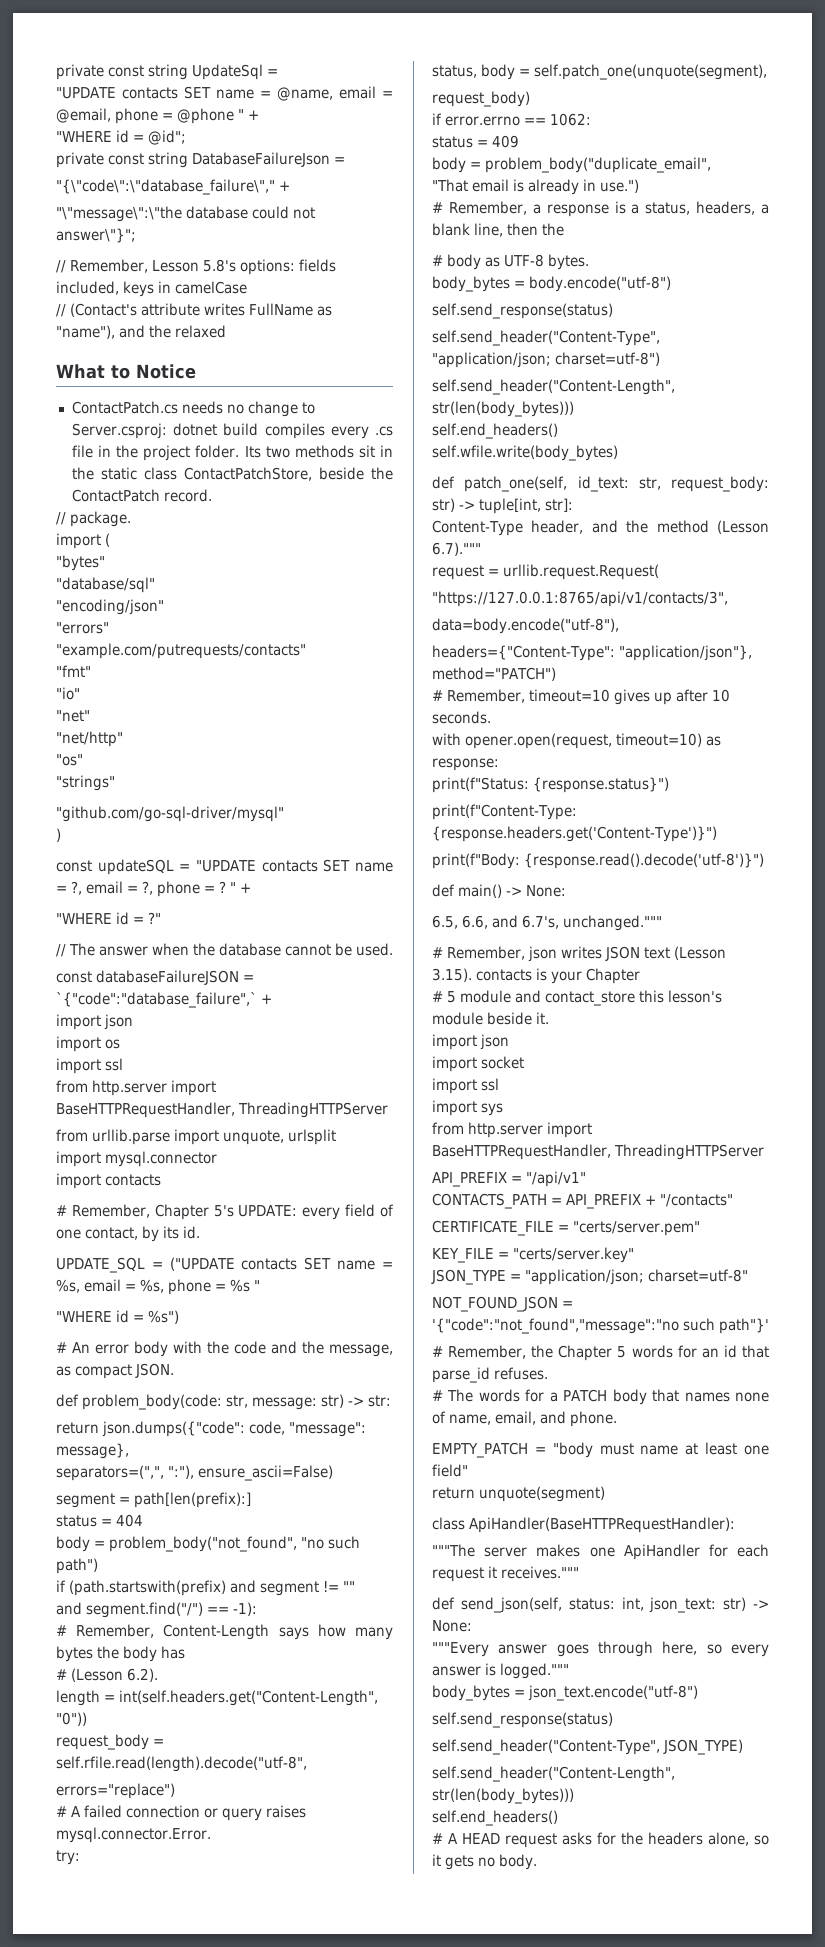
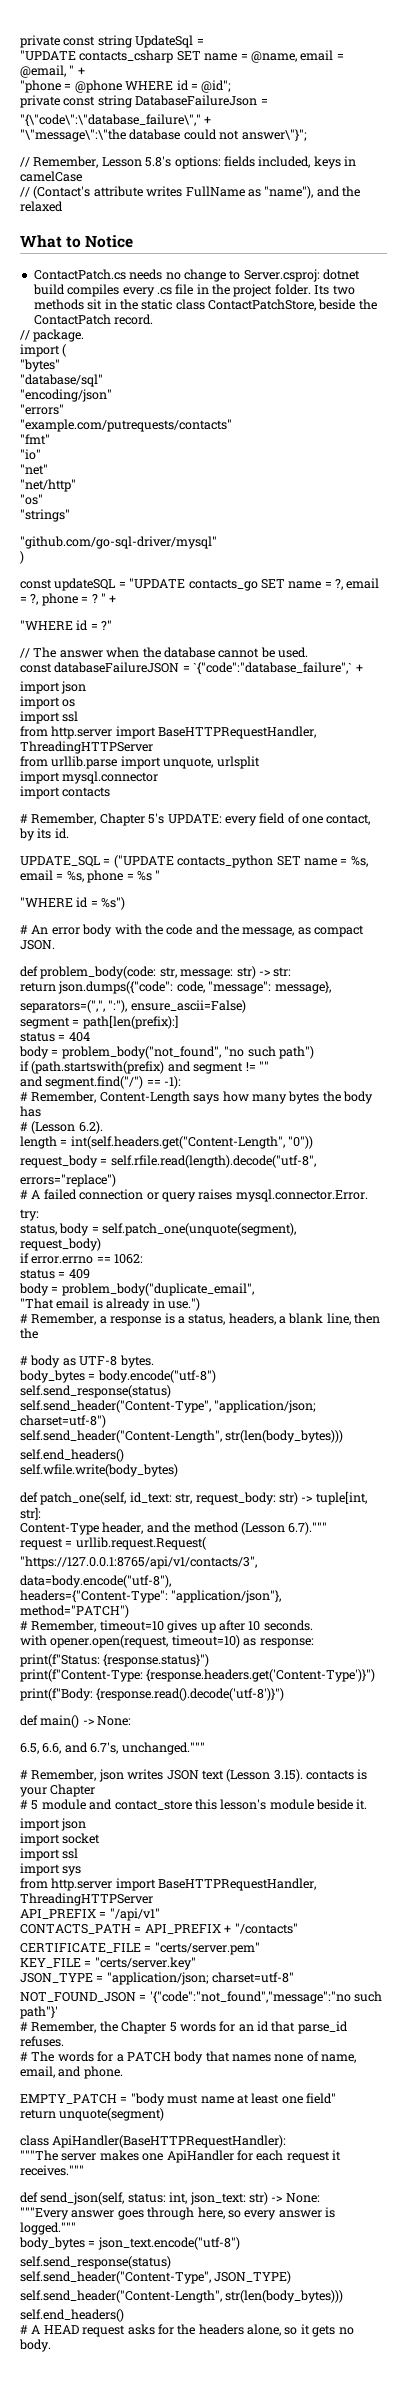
[121,87,178,99] contacts -> [79,50,174,63] contacts_csharp
[115,108,259,124] [56,131,112,142] phone = @phone " + // "WHERE -> [69,65,85,75] [20,80,174,93] " + // "phone = @phone WHERE
[261,860,318,872] contacts -> [188,579,258,591] contacts_go
[241,1258,298,1270] contacts -> [177,855,274,868] contacts_python

